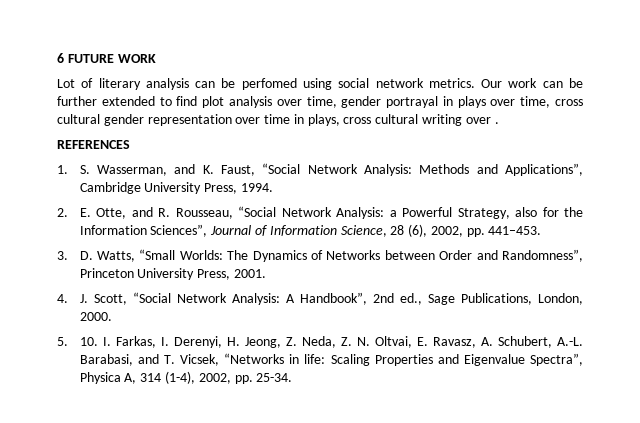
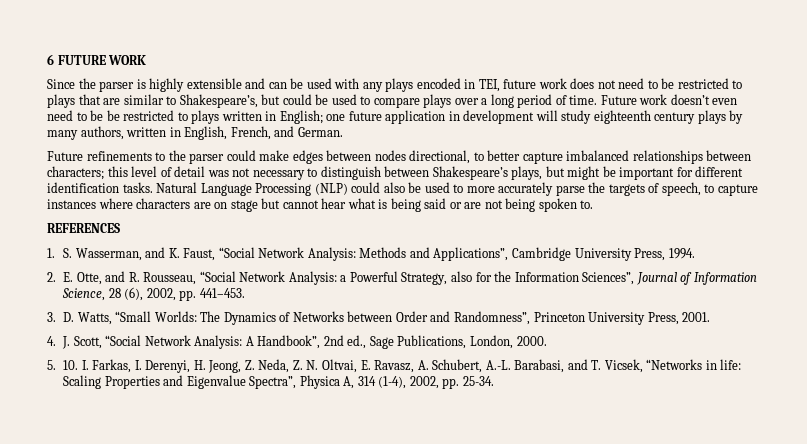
[57,78,583,90] [57,96,583,108] [57,114,499,126] Lot of literary analysis can be perfomed using social network metrics. Our work can be further extended to find plot analysis over time, gender portrayal in plays over time, cross cultural gender representation over time in plays, cross cultural writing over . -> [47,78,743,92] [47,94,738,108] [47,110,744,124] [47,126,343,140] [47,150,752,164] [47,166,744,180] [47,182,758,196] [47,198,594,212] Since the parser is highly extensible and can be used with any plays encoded in TEI, future work does not need to be restricted to plays that are similar to Shakespeare’s, but could be used to compare plays over a long period of time. Future work doesn’t even need to be be restricted to plays written in English; one future application in development will study eighteenth century plays by many authors, written in English, French, and German. // Future refinements to the parser could make edges between nodes directional, to better capture imbalanced relationships between characters; this level of detail was not necessary to distinguish between Shakespeare’s plays, but might be important for different identification tasks. Natural Language Processing (NLP) could also be used to more accurately parse the targets of speech, to capture instances where characters are on stage but cannot hear what is being said or are not being spoken to.

